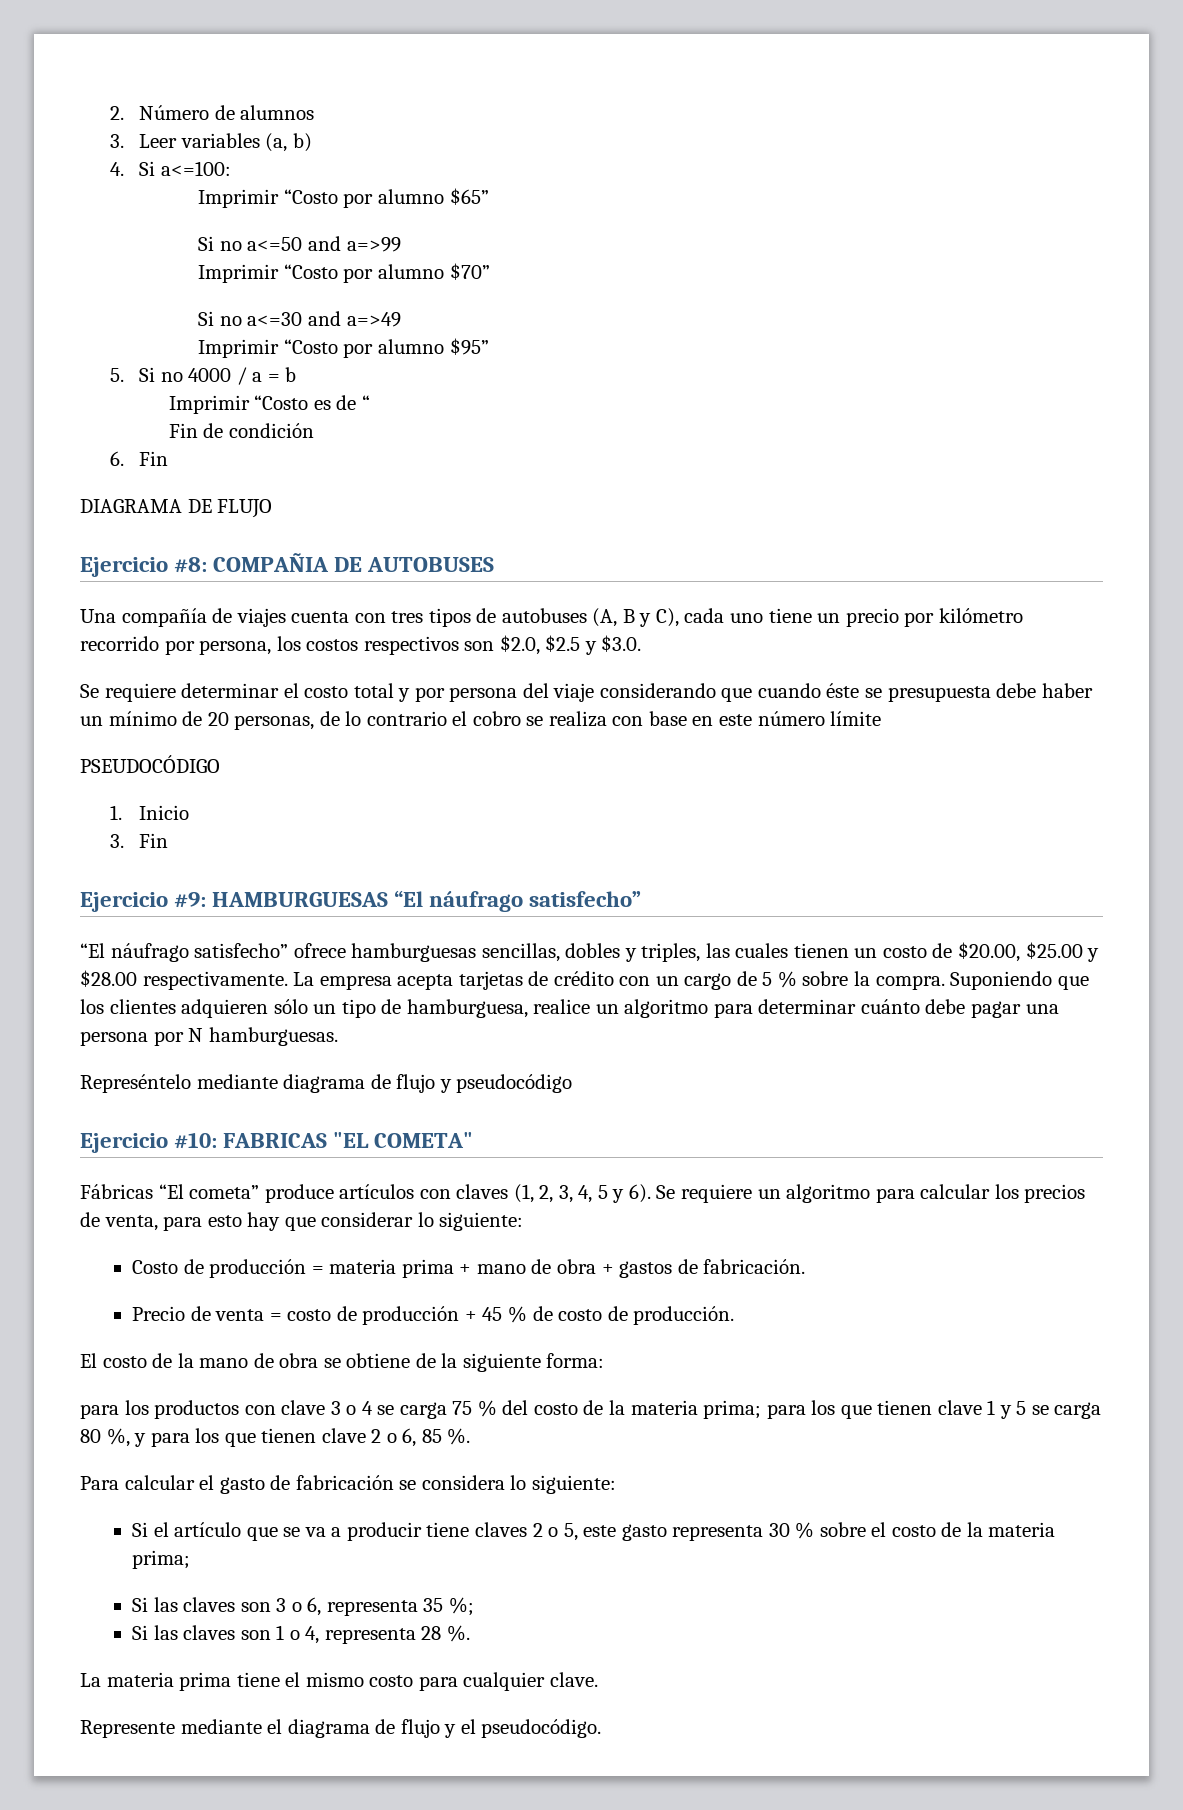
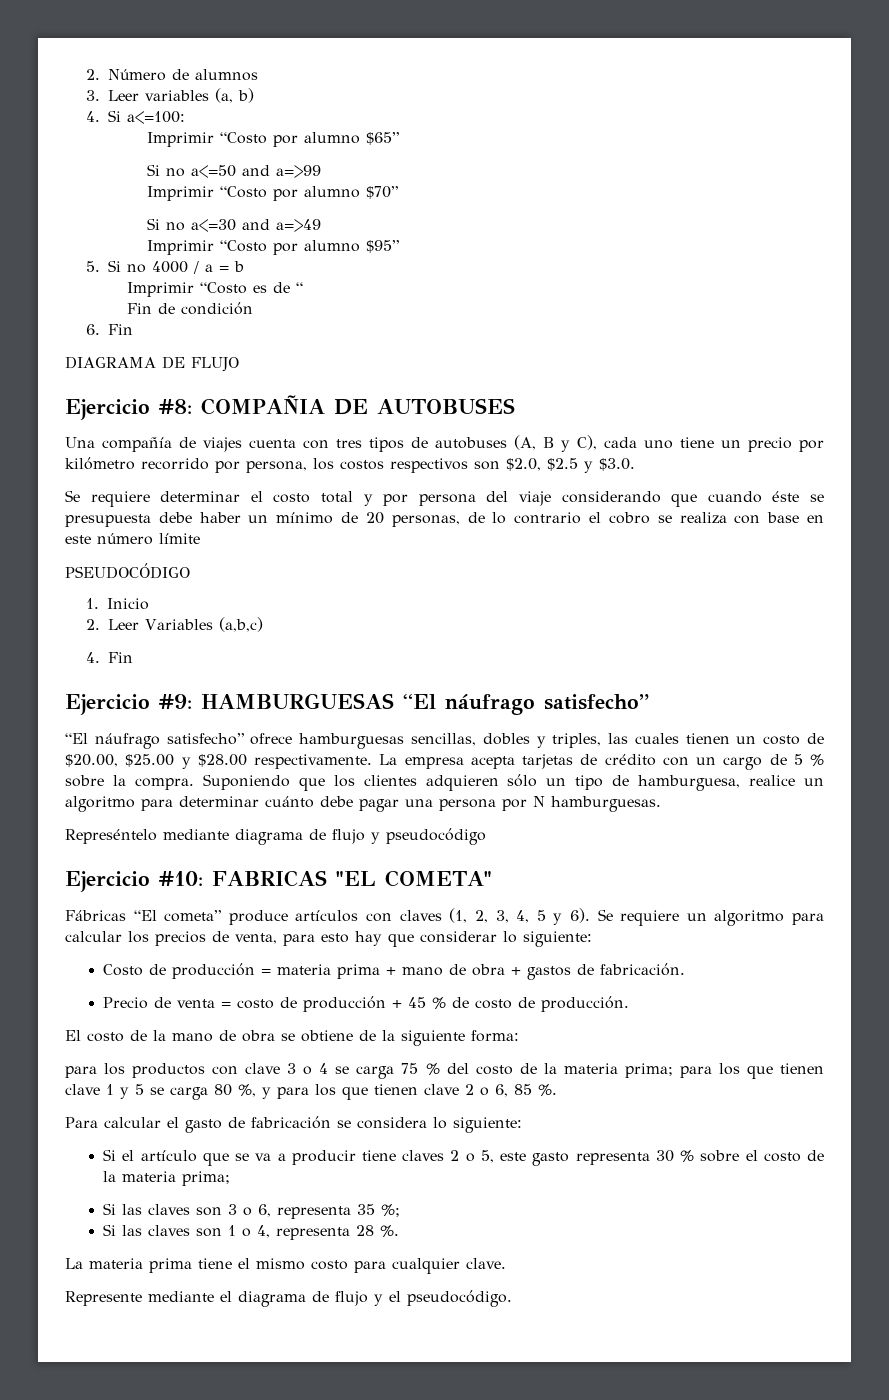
[109,834,124,848] 3. -> [85,617,263,632] [85,652,100,663] 2. Leer Variables (a,b,c) // 4.

